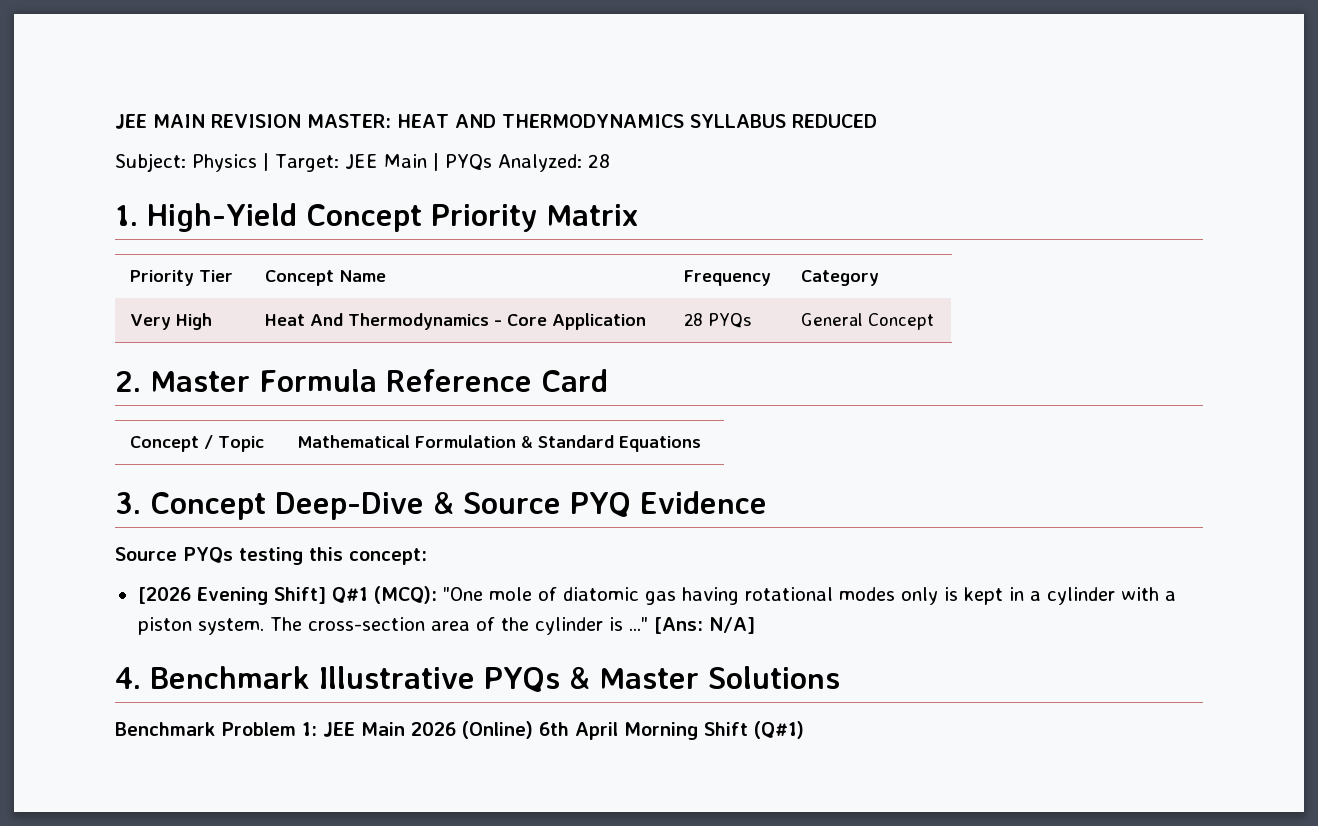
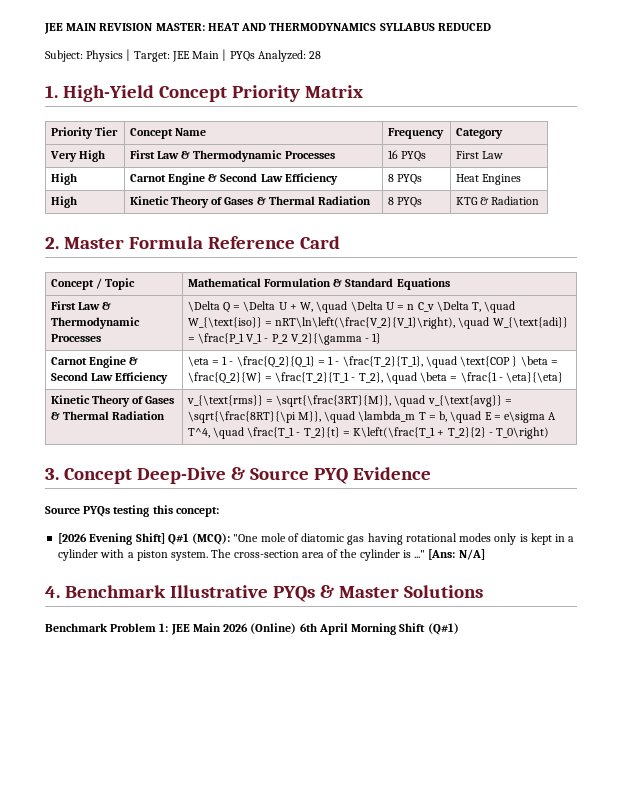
[264,313,646,330] [683,313,752,328] [800,313,934,330] Heat And Thermodynamics - Core Application | 28 PYQs | General Concept -> [129,150,335,162] [387,150,426,162] [455,151,503,159] [50,173,77,185] [129,173,338,185] [387,174,422,185] [455,174,521,185] [50,196,77,208] [129,196,372,208] [387,197,422,208] [455,196,540,205] First Law & Thermodynamic Processes | 16 PYQs | First Law // High | Carnot Engine & Second Law Efficiency | 8 PYQs | Heat Engines // High | Kinetic Theory of Gases & Thermal Radiation | 8 PYQs | KTG & Radiation
(701, 444) none -> [50,301,112,310] [50,317,140,329] [50,334,101,342] [187,301,516,313] [187,317,568,329] [187,333,382,345] [50,356,139,368] [50,372,169,384] [187,356,558,368] [187,372,564,384] [50,395,175,407] [50,411,166,420] [186,395,512,407] [187,411,557,423] [187,427,550,439] // First Law & Thermodynamic Processes | \Delta Q = \Delta U + W, \quad \Delta U = n C_v \Delta T, \quad W_{\text{iso}} = nRT\ln\left(\frac{V_2}{V_1}\right), \quad W_{\text{adi}} = \frac{P_1 V_1 - P_2 V_2}{\gamma - 1} // Carnot Engine & Second Law Efficiency | \eta = 1 - \frac{Q_2}{Q_1} = 1 - \frac{T_2}{T_1}, \quad \text{COP } \beta = \frac{Q_2}{W} = \frac{T_2}{T_1 - T_2}, \quad \beta = \frac{1 - \eta}{\eta} // Kinetic Theory of Gases & Thermal Radiation | v_{\text{rms}} = \sqrt{\frac{3RT}{M}}, \quad v_{\text{avg}} = \sqrt{\frac{8RT}{\pi M}}, \quad \lambda_m T = b, \quad E = e\sigma A T^4, \quad \frac{T_1 - T_2}{t} = K\left(\frac{T_1 + T_2}{2} - T_0\right)

